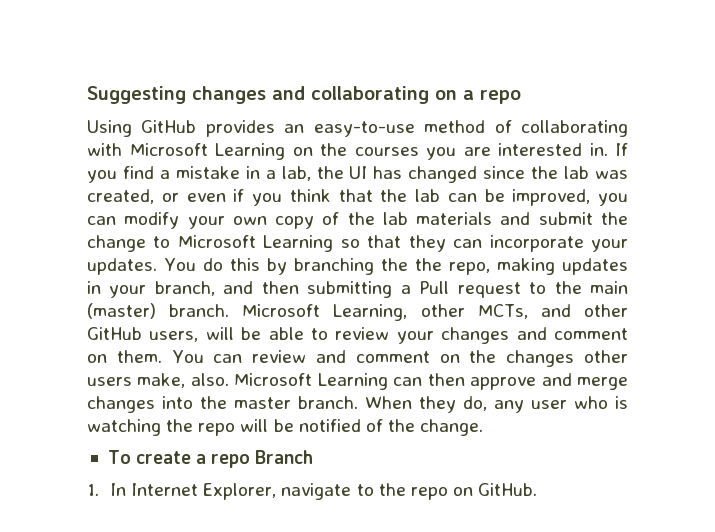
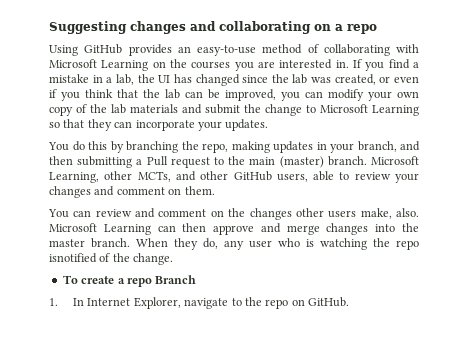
(157, 266) none -> (269, 125) //
[414,258,442,271] the -> (199, 145) none
[205,327,262,340] will be -> (308, 177) none
(162, 356) none -> (215, 190) //
[240,419,361,432] will be notified -> [49,253,97,263] isnotified

